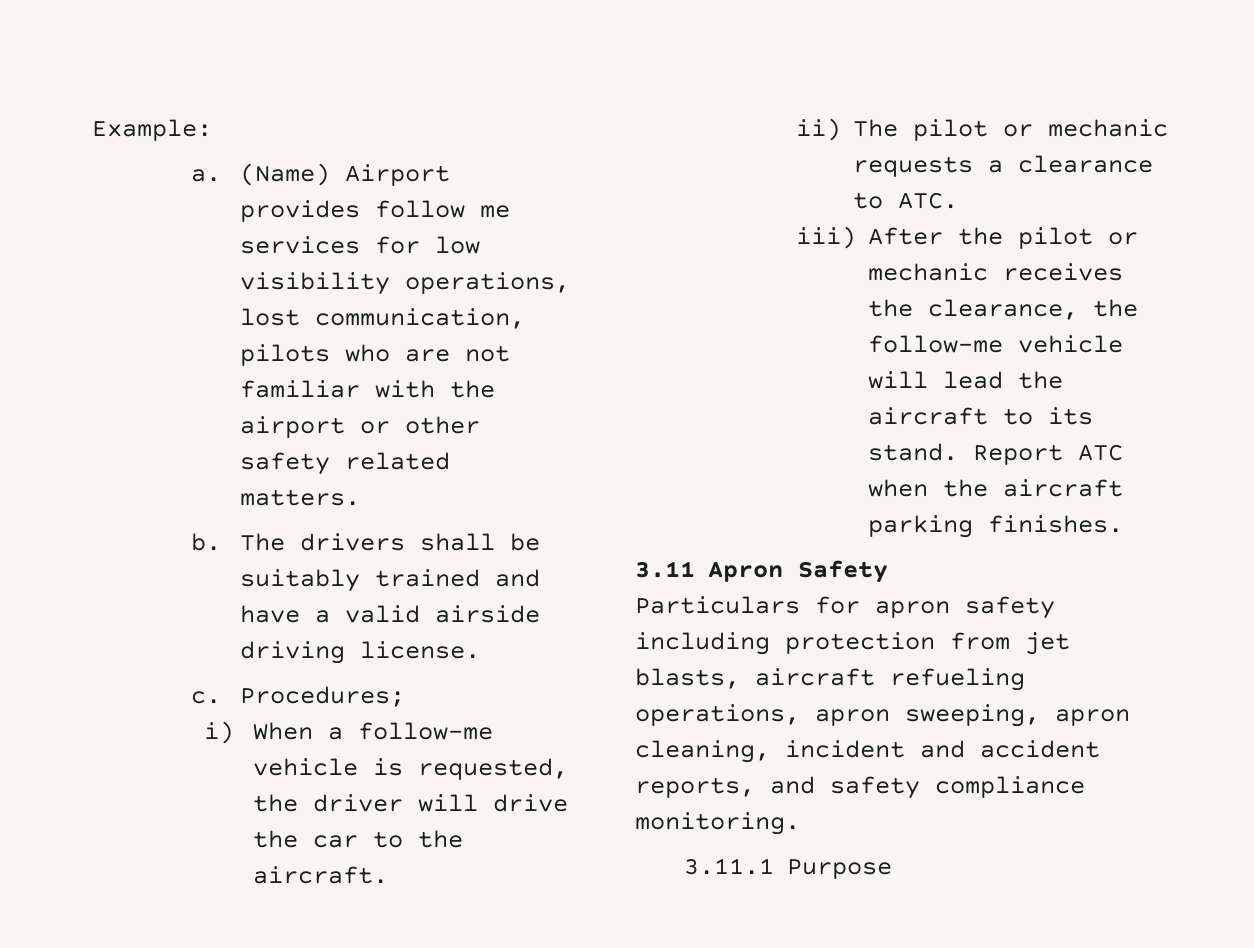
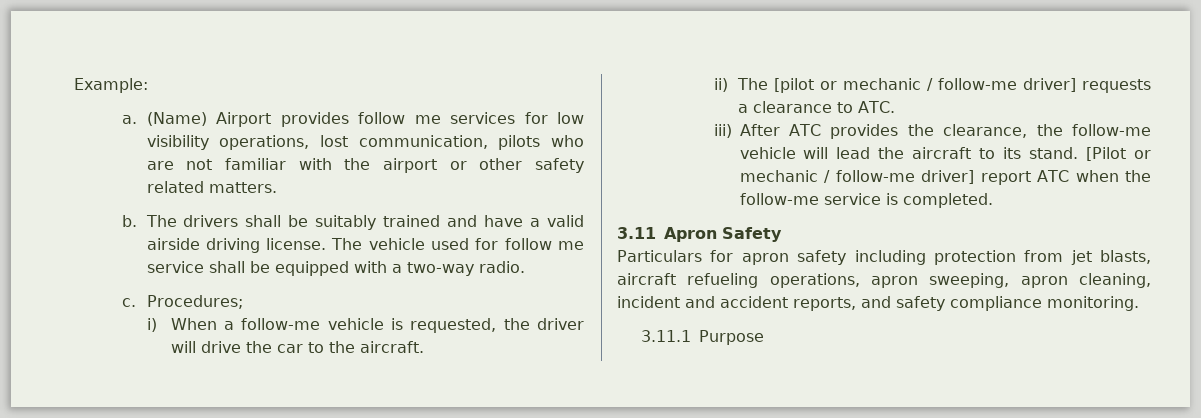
(481, 650) none -> [331,238,584,250] [146,261,525,276] The vehicle used for follow me service shall be equipped with a two-way radio.
[913,119,1169,141] pilot or mechanic -> [773,78,1076,93] [pilot or mechanic / follow-me driver]
[958,227,1139,249] [868,263,1124,281] the pilot or mechanic receives -> [788,124,899,139] ATC provides
[973,444,1124,465] [868,479,1124,497] [868,515,1124,538] Report ATC when the aircraft parking finishes. -> [1086,147,1151,161] [739,170,1151,185] [739,193,993,208] [Pilot or mechanic / follow-me driver] report ATC when the follow-me service is completed.

